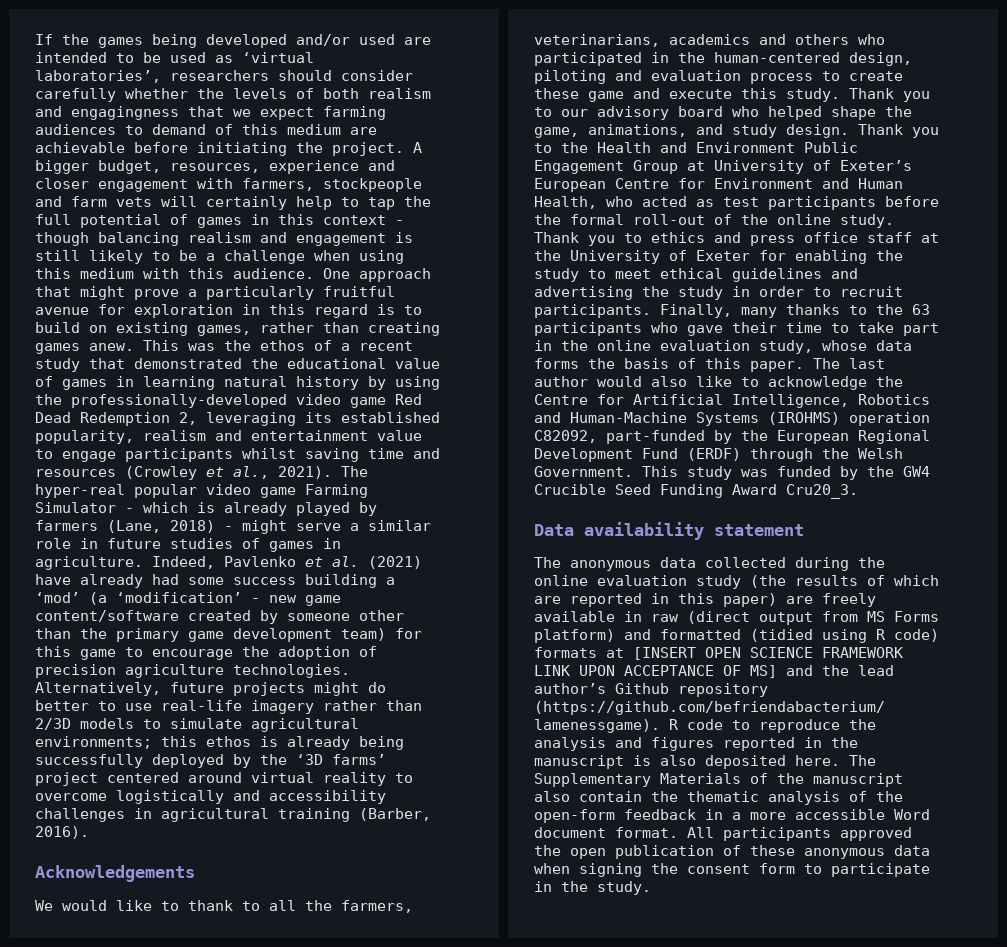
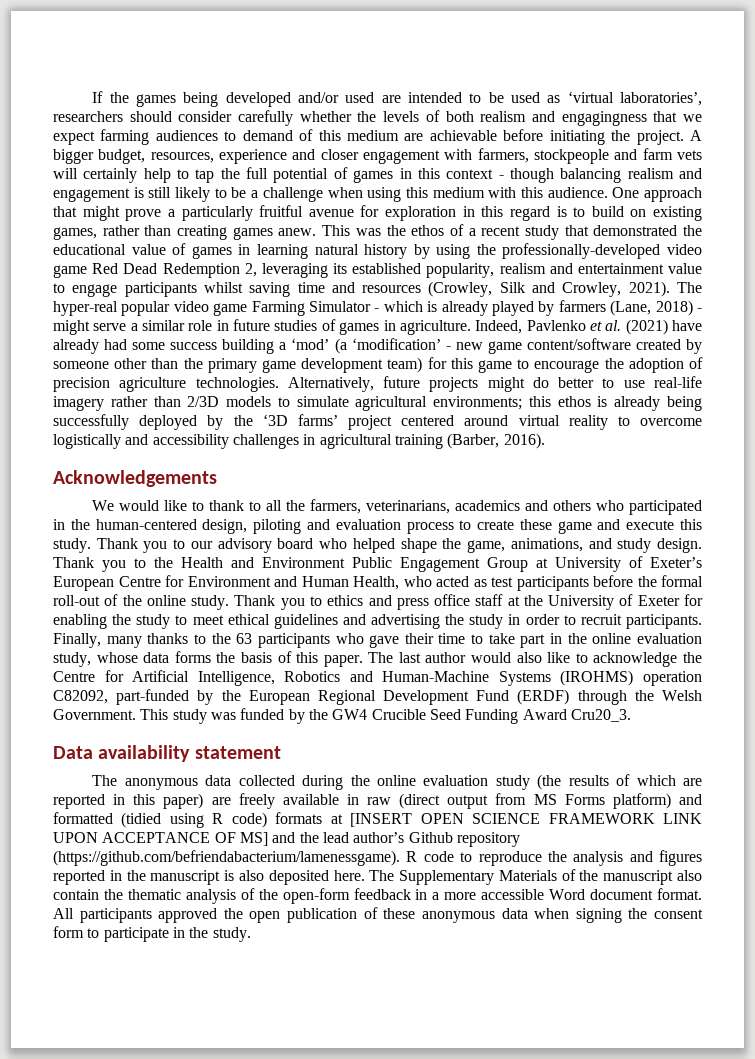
[125,466,269,480] (Crowley et al., -> [428,281,622,297] (Crowley, Silk and Crowley,

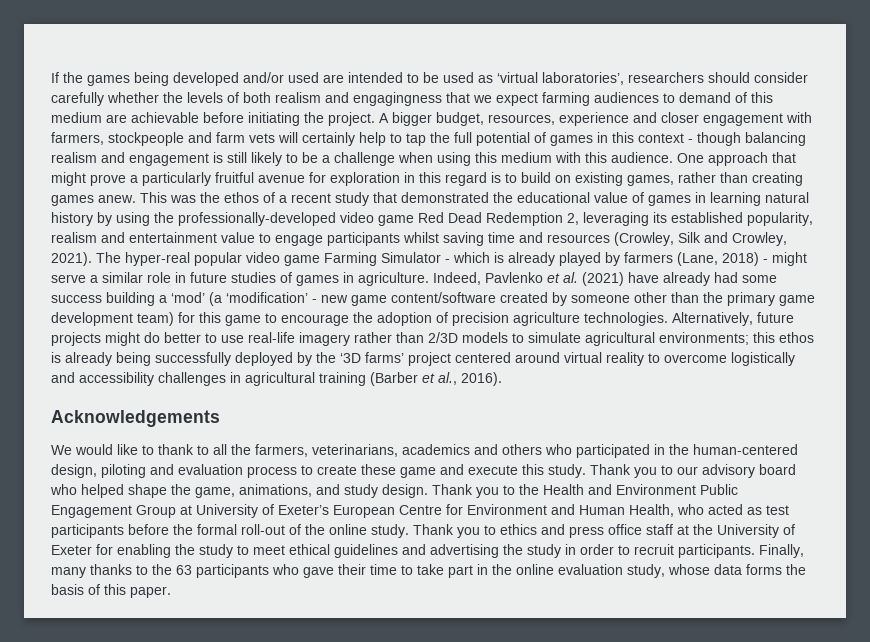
[447,433,500,449] (Barber, -> [370,372,457,386] (Barber et al.,
[368,652,702,667] [53,670,702,686] [53,689,702,705] [53,708,631,724] [53,745,281,762] [92,774,702,790] [53,793,702,809] [53,812,702,828] [53,832,520,847] [53,850,702,866] [53,869,703,885] [53,888,703,904] [53,907,704,923] [53,926,251,942] The last author would also like to acknowledge the Centre for Artificial Intelligence, Robotics and Human-Machine Systems (IROHMS) operation C82092, part-funded by the European Regional Development Fund (ERDF) through the Welsh Government. This study was funded by the GW4 Crucible Seed Funding Award Cru20_3. // Data availability statement // The anonymous data collected during the online evaluation study (the results of which are reported in this paper) are freely available in raw (direct output from MS Forms platform) and formatted (tidied using R code) formats at [INSERT OPEN SCIENCE FRAMEWORK LINK UPON ACCEPTANCE OF MS] and the lead author’s Github repository (https://github.com/befriendabacterium/lamenessgame). R code to reproduce the analysis and figures reported in the manuscript is also deposited here. The Supplementary Materials of the manuscript also contain the thematic analysis of the open-form feedback in a more accessible Word document format. All participants approved the open publication of these anonymous data when signing the consent form to participate in the study. -> (171, 592) none

